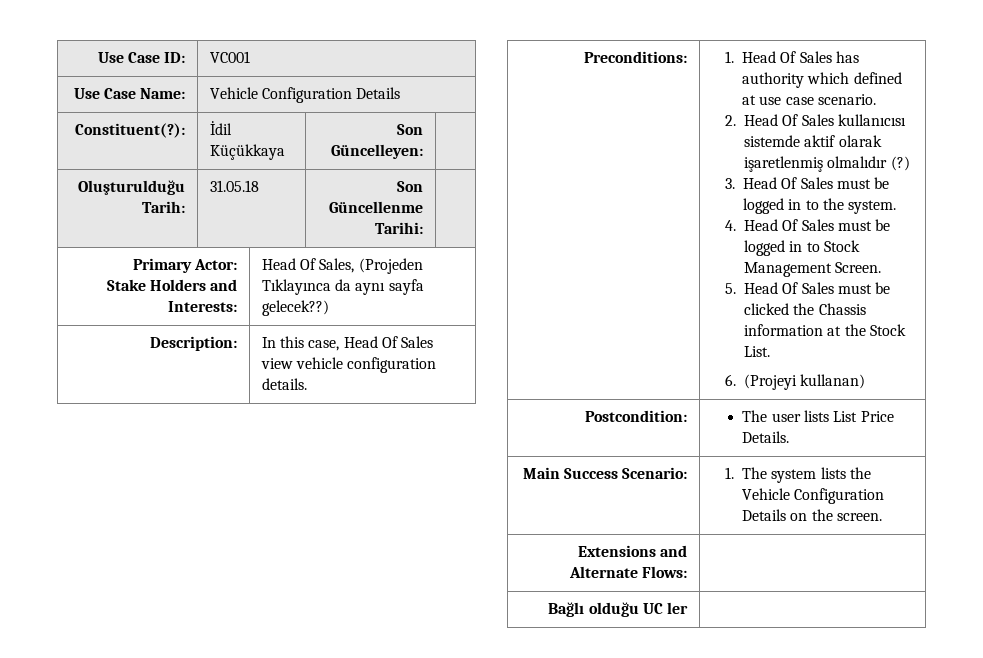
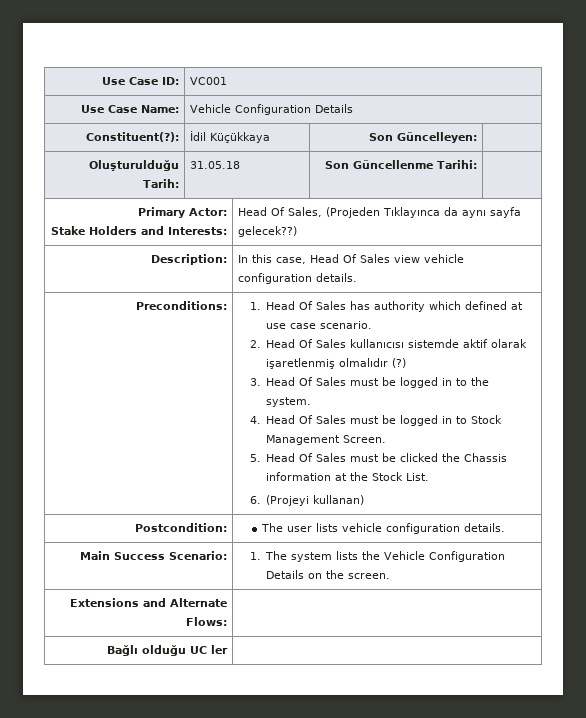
[833,411,894,422] [742,431,790,443] List Price Details. -> [341,523,505,534] vehicle configuration details.

